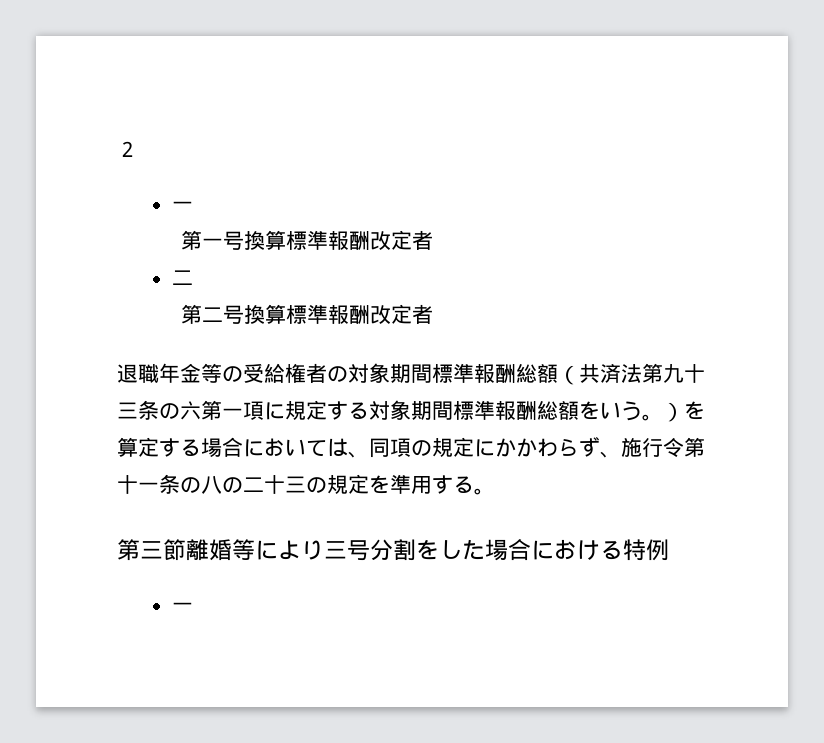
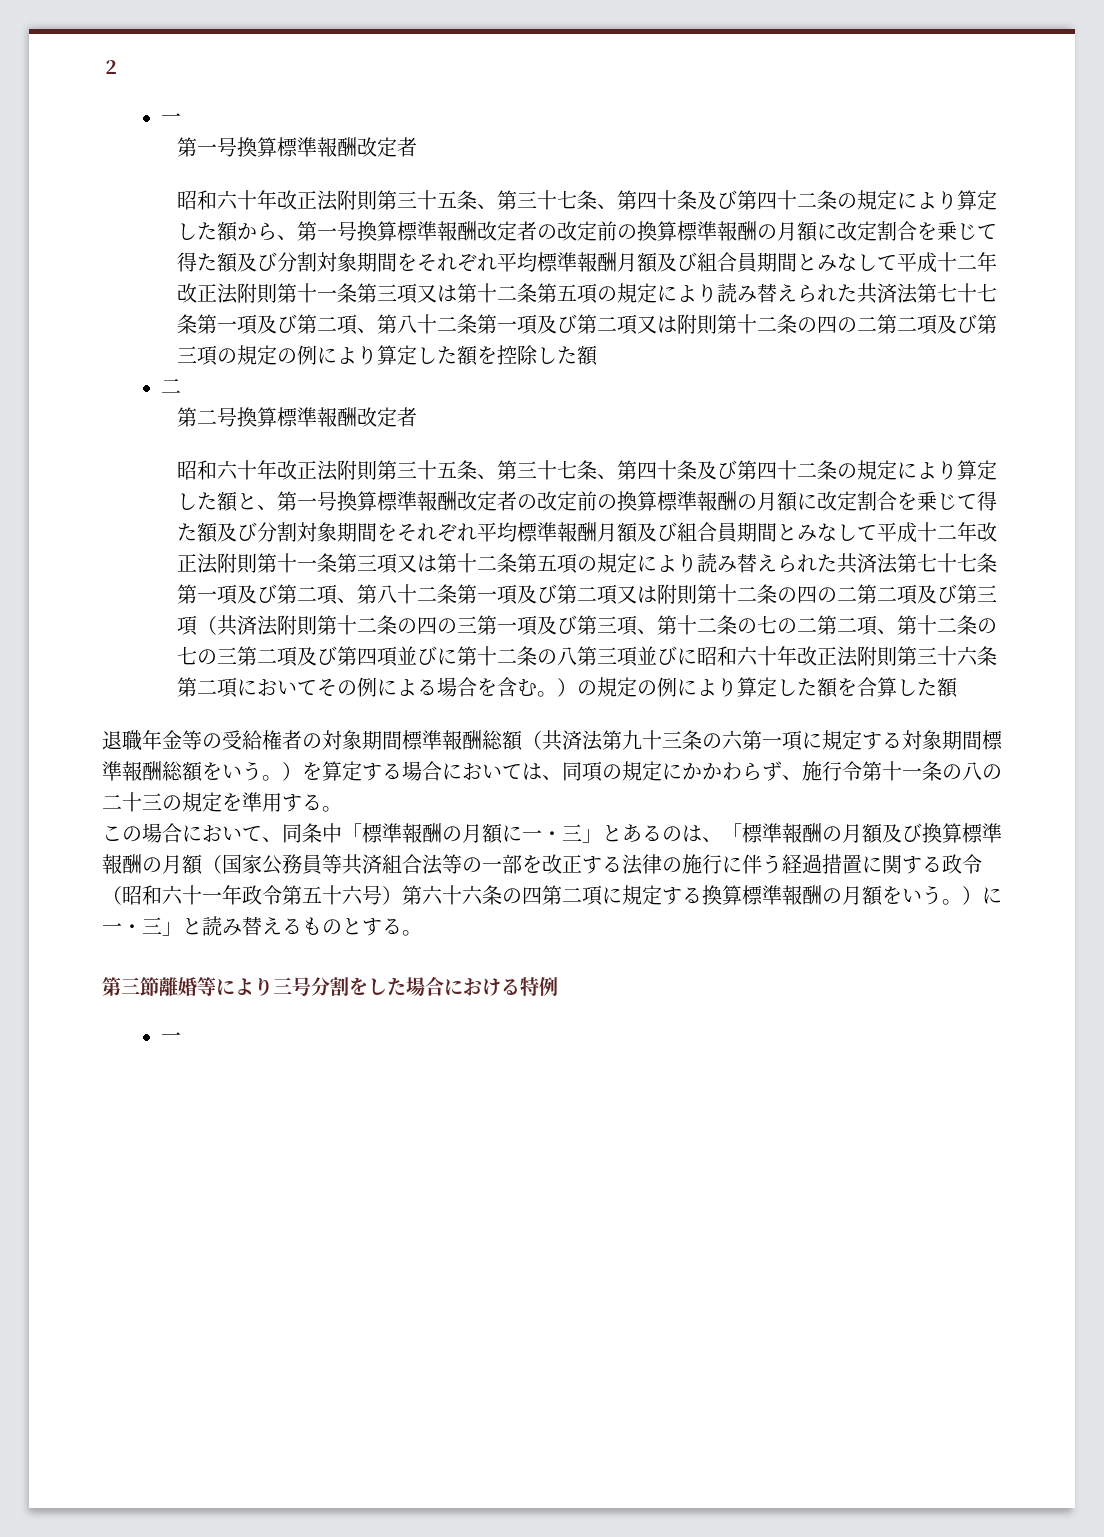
(434, 240) none -> [176,190,997,211] [176,221,997,242] [176,252,997,273] [176,283,997,304] [176,314,997,335] [176,345,598,366] // 昭和六十年改正法附則第三十五条、第三十七条、第四十条及び第四十二条の規定により算定した額から、第一号換算標準報酬改定者の改定前の換算標準報酬の月額に改定割合を乗じて得た額及び分割対象期間をそれぞれ平均標準報酬月額及び組合員期間とみなして平成十二年改正法附則第十一条第三項又は第十二条第五項の規定により読み替えられた共済法第七十七条第一項及び第二項、第八十二条第一項及び第二項又は附則第十二条の四の二第二項及び第三項の規定の例により算定した額を控除した額
(434, 314) none -> [176,460,997,481] [176,491,997,512] [176,522,997,543] [176,553,997,574] [176,584,997,605] [176,615,997,636] [176,646,997,667] [176,677,958,698] // 昭和六十年改正法附則第三十五条、第三十七条、第四十条及び第四十二条の規定により算定した額と、第一号換算標準報酬改定者の改定前の換算標準報酬の月額に改定割合を乗じて得た額及び分割対象期間をそれぞれ平均標準報酬月額及び組合員期間とみなして平成十二年改正法附則第十一条第三項又は第十二条第五項の規定により読み替えられた共済法第七十七条第一項及び第二項、第八十二条第一項及び第二項又は附則第十二条の四の二第二項及び第三項（共済法附則第十二条の四の三第一項及び第三項、第十二条の七の二第二項、第十二条の七の三第二項及び第四項並びに第十二条の八第三項並びに昭和六十年改正法附則第三十六条第二項においてその例による場合を含む。）の規定の例により算定した額を合算した額
(495, 491) none -> [102,823,1002,844] [102,854,982,875] [102,885,1002,906] [102,916,422,936] // この場合において、同条中「標準報酬の月額に一・三」とあるのは、「標準報酬の月額及び換算標準報酬の月額（国家公務員等共済組合法等の一部を改正する法律の施行に伴う経過措置に関する政令（昭和六十一年政令第五十六号）第六十六条の四第二項に規定する換算標準報酬の月額をいう。）に一・三」と読み替えるものとする。

